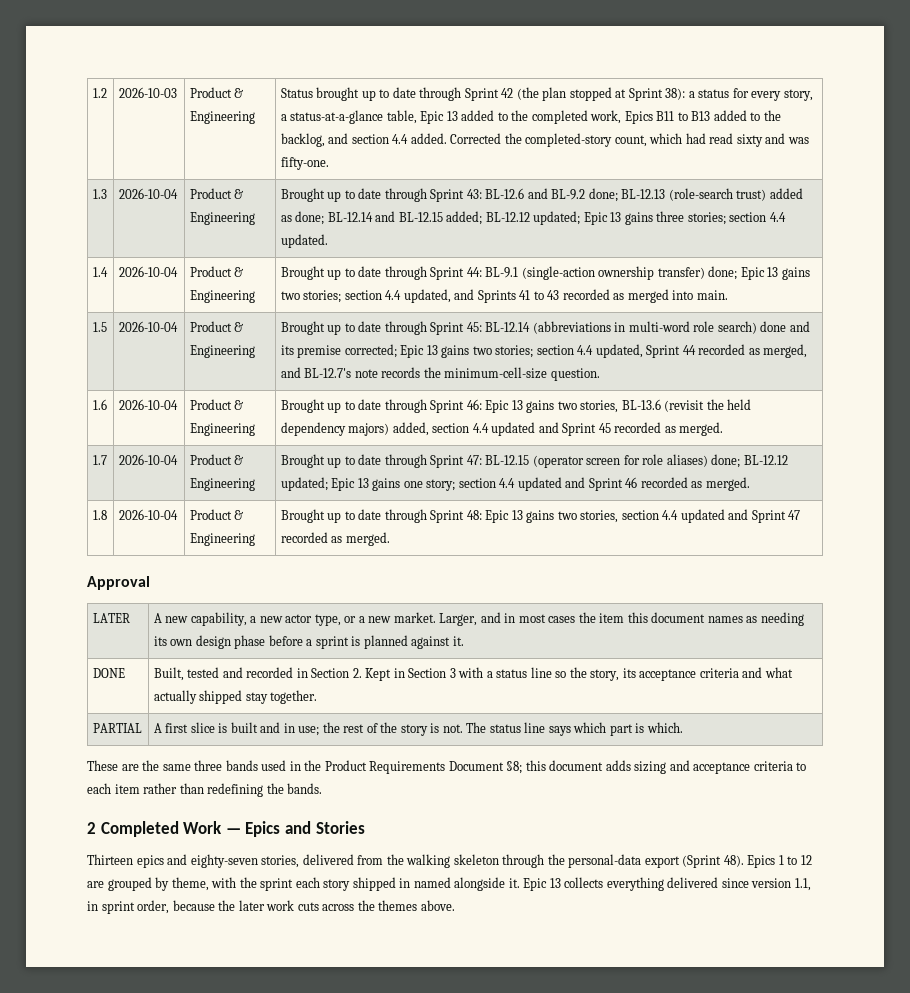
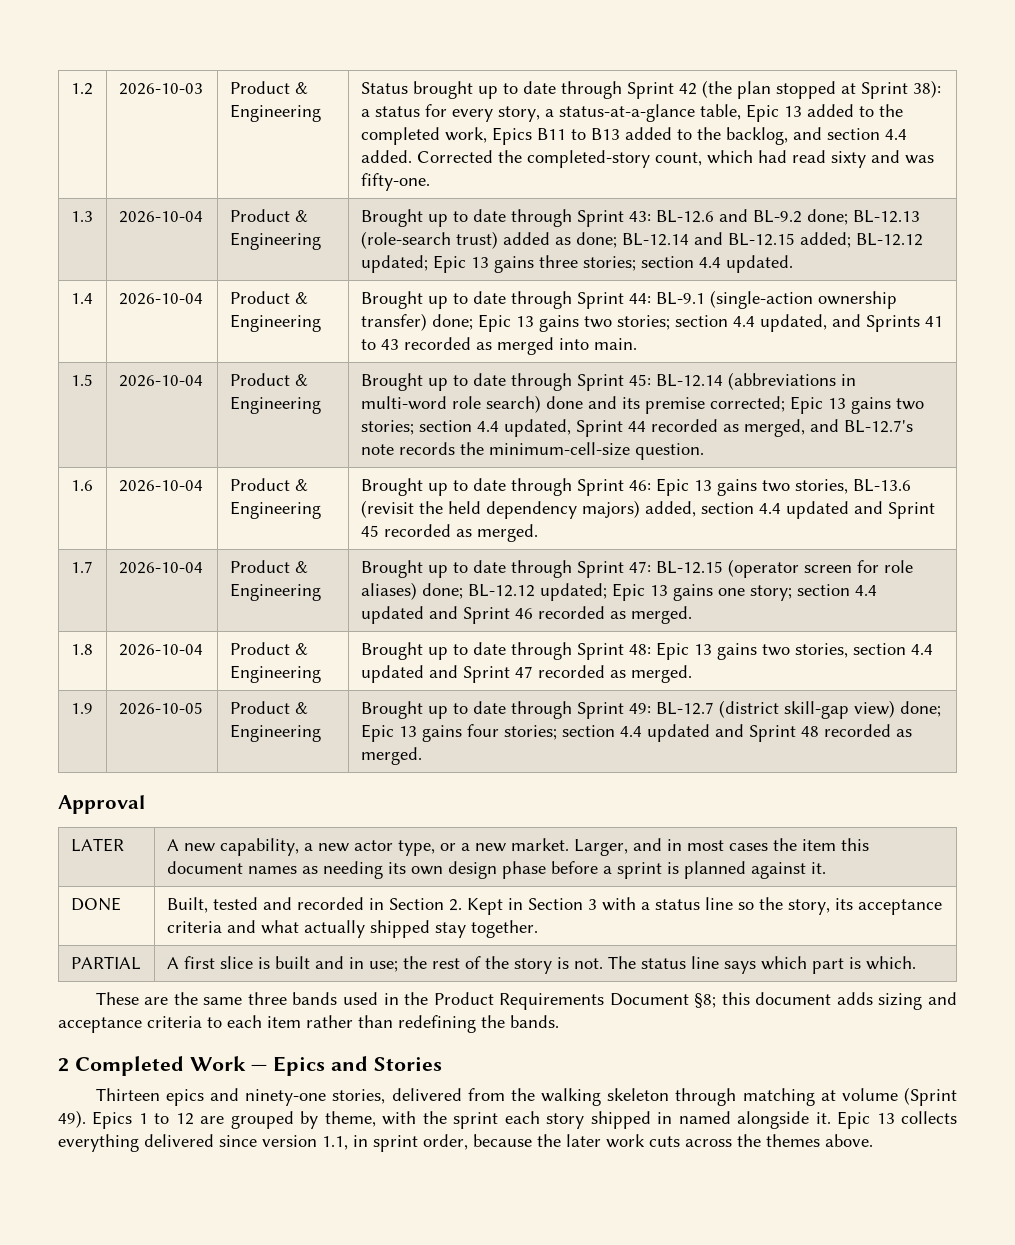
(390, 539) none -> [70,703,93,714] [118,702,203,715] [229,701,308,714] [229,724,321,742] [360,700,941,719] [360,724,912,742] [360,747,422,765] // 1.9 | 2026-10-05 | Product & Engineering | Brought up to date through Sprint 49: BL-12.7 (district skill-gap view) done; Epic 13 gains four stories; section 4.4 updated and Sprint 48 recorded as merged.
[190,854,258,868] eighty-seven -> [245,1089,327,1106] ninety-one
[547,854,744,868] the personal-data export (Sprint 48). -> [742,1087,957,1106] [58,1110,86,1128] matching at volume (Sprint 49).

